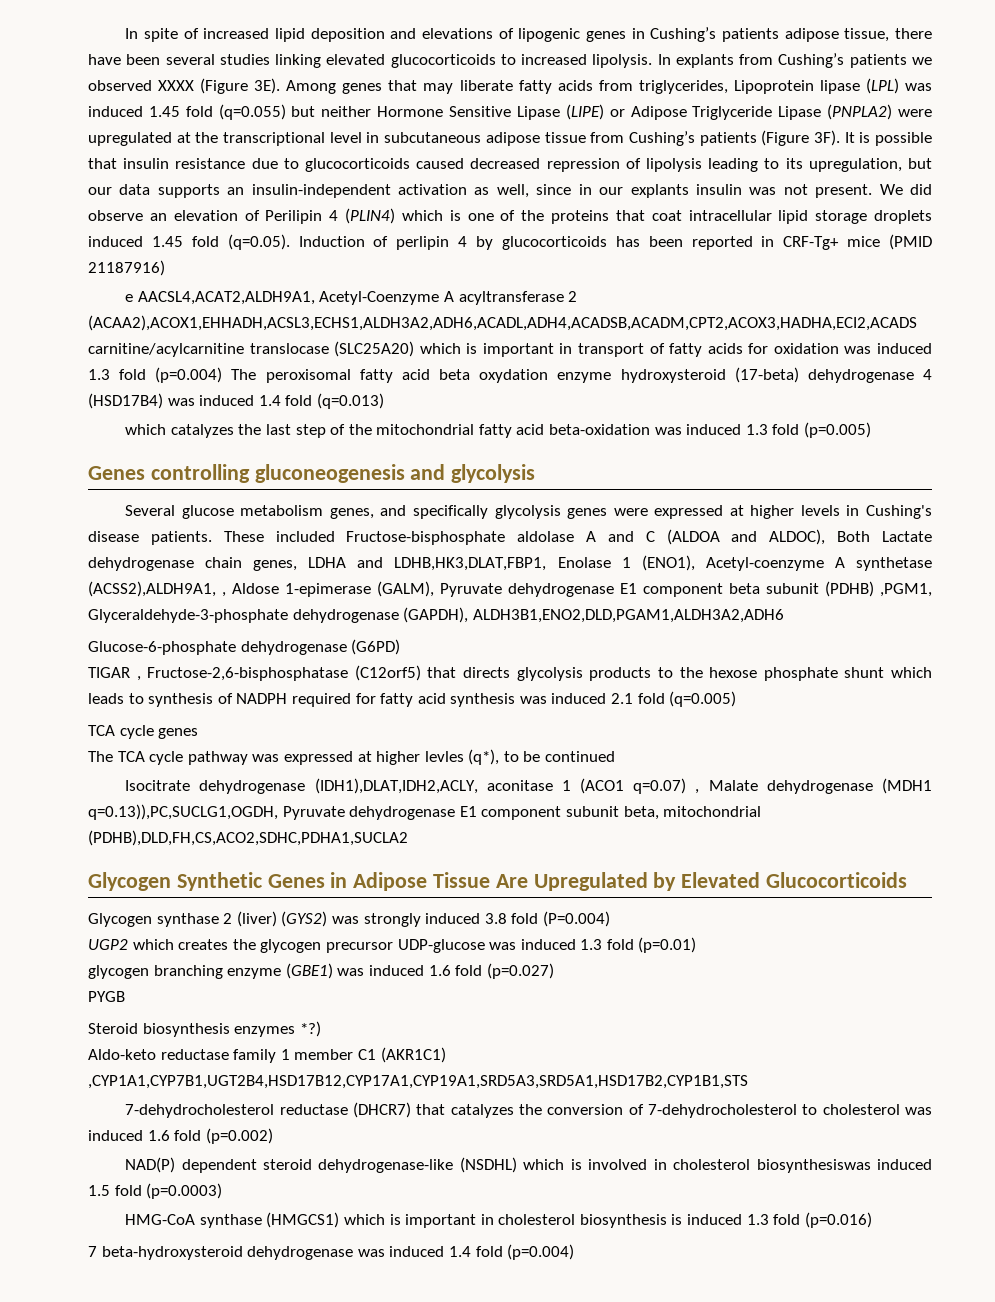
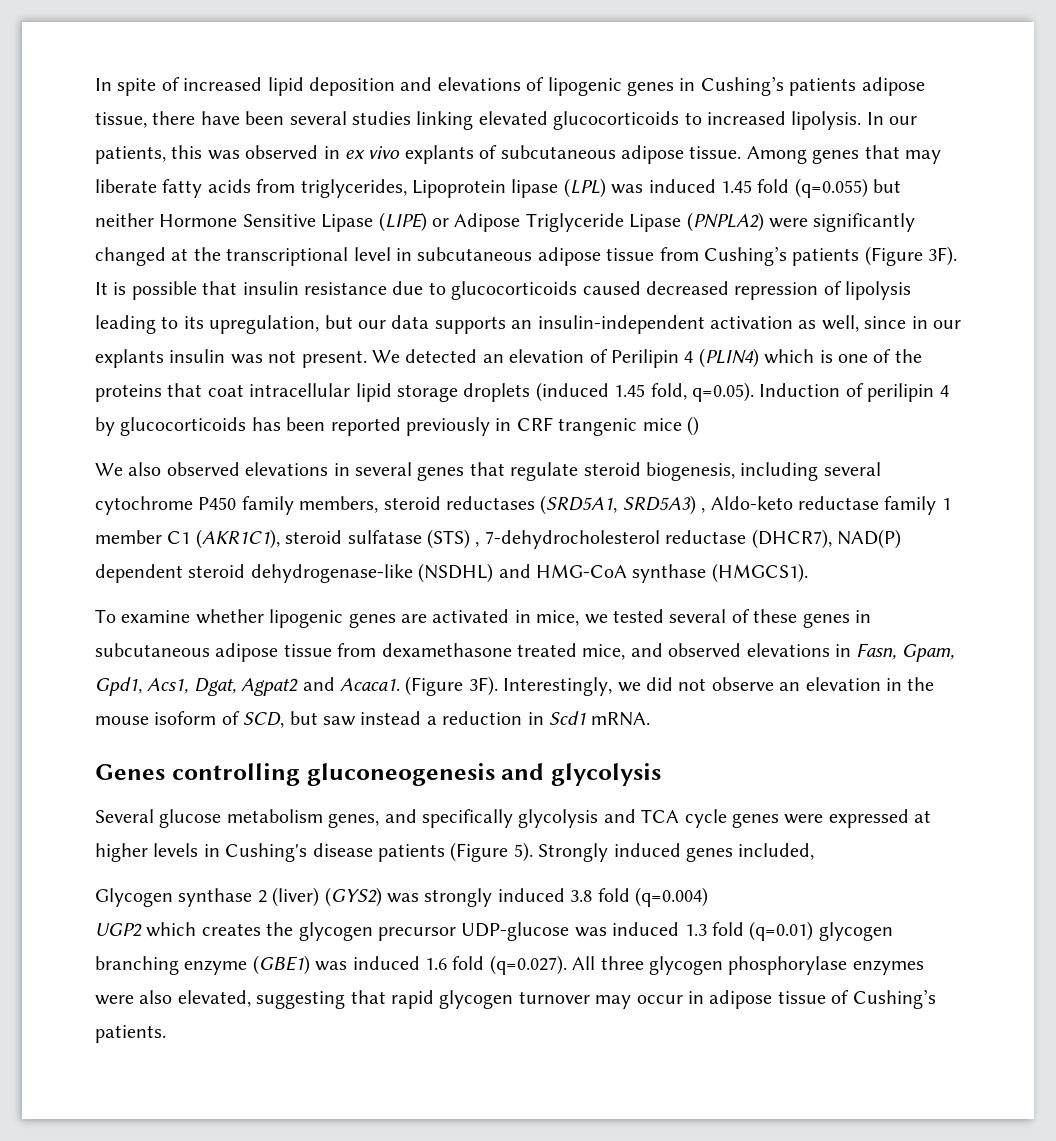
[675,53,932,68] [88,78,281,94] explants from Cushing’s patients we observed XXXX (Figure 3E). -> [889,116,918,125] [95,145,742,164] our patients, this was observed in ex vivo explants of subcutaneous adipose tissue.
[88,132,172,146] upregulated -> [813,213,916,232] [95,247,166,266] significantly changed
[909,184,932,195] [88,210,143,221] did observe -> [405,349,478,363] detected
[88,234,290,250] induced 1.45 fold (q=0.05). -> [535,382,754,402] (induced 1.45 fold, q=0.05).
[396,236,450,250] perlipin -> [867,383,935,402] perilipin
[761,234,932,250] [88,260,165,276] [125,291,578,305] [88,315,917,331] [88,341,932,357] [88,367,932,383] [88,393,384,409] [125,422,872,438] in CRF-Tg+ mice (PMID 21187916) // e AACSL4,ACAT2,ALDH9A1, Acetyl-Coenzyme A acyltransferase 2 (ACAA2),ACOX1,EHHADH,ACSL3,ECHS1,ALDH3A2,ADH6,ACADL,ADH4,ACADSB,ACADM,CPT2,ACOX3,HADHA,ECI2,ACADS carnitine/acylcarnitine translocase (SLC25A20) which is important in transport of fatty acids for oxidation was induced 1.3 fold (p=0.004) The peroxisomal fatty acid beta oxydation enzyme hydroxysteroid (17-beta) dehydrogenase 4 (HSD17B4) was induced 1.4 fold (q=0.013) // which catalyzes the last step of the mitochondrial fatty acid beta-oxidation was induced 1.3 fold (p=0.005) -> [406,416,699,436] [95,462,881,481] [95,495,951,515] [95,529,901,549] [95,563,808,583] [95,609,871,628] [95,643,954,662] [95,676,935,696] [95,711,651,728] previously in CRF trangenic mice () // We also observed elevations in several genes that regulate steroid biogenesis, including several cytochrome P450 family members, steroid reductases (SRD5A1, SRD5A3) , Aldo-keto reductase family 1 member C1 (AKR1C1), steroid sulfatase (STS) , 7-dehydrocholesterol reductase (DHCR7), NAD(P) dependent steroid dehydrogenase-like (NSDHL) and HMG-CoA synthase (HMGCS1). // To examine whether lipogenic genes are activated in mice, we tested several of these genes in subcutaneous adipose tissue from dexamethasone treated mice, and observed elevations in Fasn, Gpam, Gpd1, Acs1, Dgat, Agpat2 and Acaca1. (Figure 3F). Interestingly, we did not observe an elevation in the mouse isoform of SCD, but saw instead a reduction in Scd1 mRNA.
(561, 512) none -> [603,809,727,828] and TCA cycle
[150,529,932,545] [88,555,933,571] [88,581,932,597] [88,607,784,623] [88,639,401,655] [88,665,932,681] [88,691,737,707] [88,725,199,739] [88,749,616,765] [125,778,933,794] [88,804,762,820] [88,830,408,846] [88,872,908,891] patients. These included Fructose-bisphosphate aldolase A and C (ALDOA and ALDOC), Both Lactate dehydrogenase chain genes, LDHA and LDHB,HK3,DLAT,FBP1, Enolase 1 (ENO1), Acetyl-coenzyme A synthetase (ACSS2),ALDH9A1, , Aldose 1-epimerase (GALM), Pyruvate dehydrogenase E1 component beta subunit (PDHB) ,PGM1, Glyceraldehyde-3-phosphate dehydrogenase (GAPDH), ALDH3B1,ENO2,DLD,PGAM1,ALDH3A2,ADH6 // Glucose-6-phosphate dehydrogenase (G6PD) // TIGAR , Fructose-2,6-bisphosphatase (C12orf5) that directs glycolysis products to the hexose phosphate shunt which leads to synthesis of NADPH required for fatty acid synthesis was induced 2.1 fold (q=0.005) // TCA cycle genes // The TCA cycle pathway was expressed at higher levles (q*), to be continued // Isocitrate dehydrogenase (IDH1),DLAT,IDH2,ACLY, aconitase 1 (ACO1 q=0.07) , Malate dehydrogenase (MDH1 q=0.13)),PC,SUCLG1,OGDH, Pyruvate dehydrogenase E1 component subunit beta, mitochondrial (PDHB),DLD,FH,CS,ACO2,SDHC,PDHA1,SUCLA2 // Glycogen Synthetic Genes in Adipose Tissue Are Upregulated by Elevated Glucocorticoids -> [378,842,815,862] patients (Figure 5). Strongly induced genes included,
[542,911,610,927] (P=0.004) -> [634,887,708,907] (q=0.004)
[638,937,697,953] (p=0.01) // -> [749,921,814,941] (q=0.01)
[486,963,554,979] [88,991,125,1002] [88,1021,321,1037] [88,1047,446,1063] [88,1075,748,1089] [125,1102,932,1118] [88,1128,273,1144] [125,1157,932,1173] [88,1183,223,1199] [125,1212,872,1228] [88,1244,575,1260] (p=0.027) // PYGB // Steroid biosynthesis enzymes *?) // Aldo-keto reductase family 1 member C1 (AKR1C1) ,CYP1A1,CYP7B1,UGT2B4,HSD17B12,CYP17A1,CYP19A1,SRD5A3,SRD5A1,HSD17B2,CYP1B1,STS // 7-dehydrocholesterol reductase (DHCR7) that catalyzes the conversion of 7-dehydrocholesterol to cholesterol was induced 1.6 fold (p=0.002) // NAD(P) dependent steroid dehydrogenase-like (NSDHL) which is involved in cholesterol biosynthesiswas induced 1.5 fold (p=0.0003) // HMG-CoA synthase (HMGCS1) which is important in cholesterol biosynthesis is induced 1.3 fold (p=0.016) // 7 beta-hydroxysteroid dehydrogenase was induced 1.4 fold (p=0.004) -> [489,955,924,975] [95,989,936,1009] [95,1025,166,1043] (q=0.027). All three glycogen phosphorylase enzymes were also elevated, suggesting that rapid glycogen turnover may occur in adipose tissue of Cushing’s patients.

